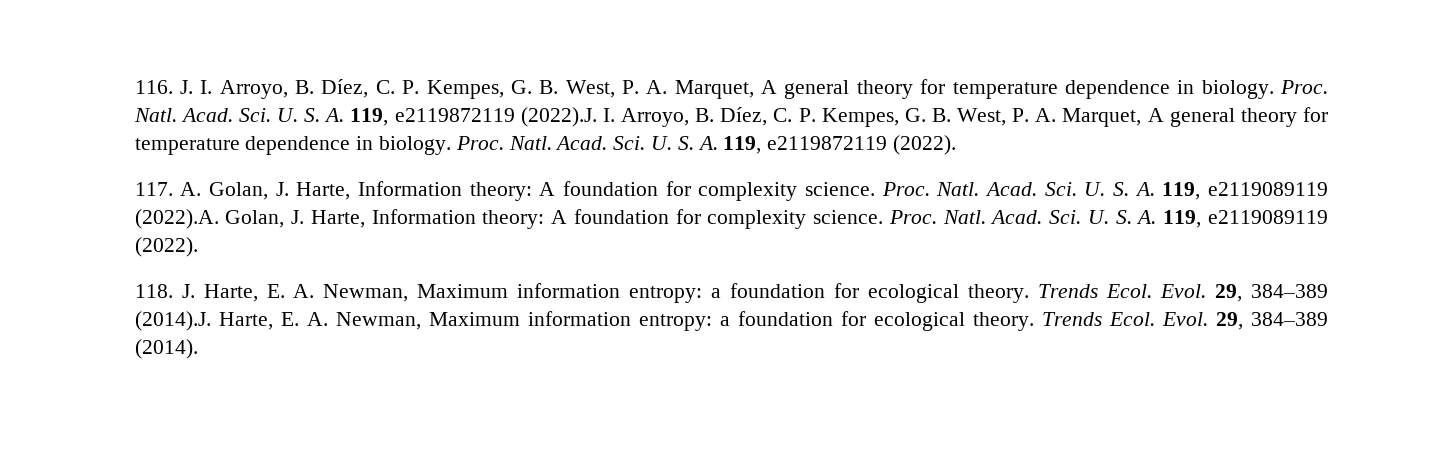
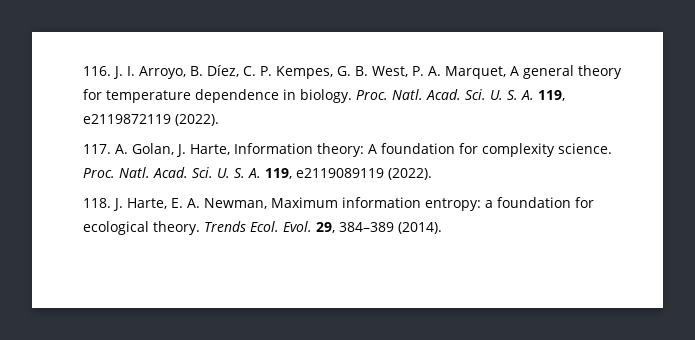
[520,107,1328,127] [134,136,888,155] (2022).J. I. Arroyo, B. Díez, C. P. Kempes, G. B. West, P. A. Marquet, A general theory for temperature dependence in biology. Proc. Natl. Acad. Sci. U. S. A. 119, e2119872119 -> (172, 119) none
[134,209,1328,229] (2022).A. Golan, J. Harte, Information theory: A foundation for complexity science. Proc. Natl. Acad. Sci. U. S. A. 119, e2119089119 -> (385, 173) none
[134,311,1328,331] (2014).J. Harte, E. A. Newman, Maximum information entropy: a foundation for ecological theory. Trends Ecol. Evol. 29, 384–389 -> (395, 227) none

